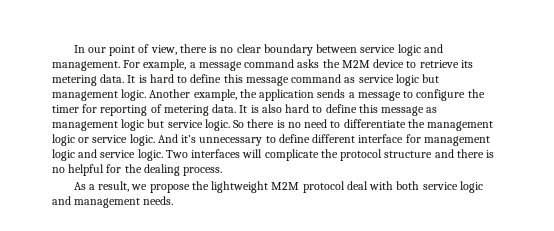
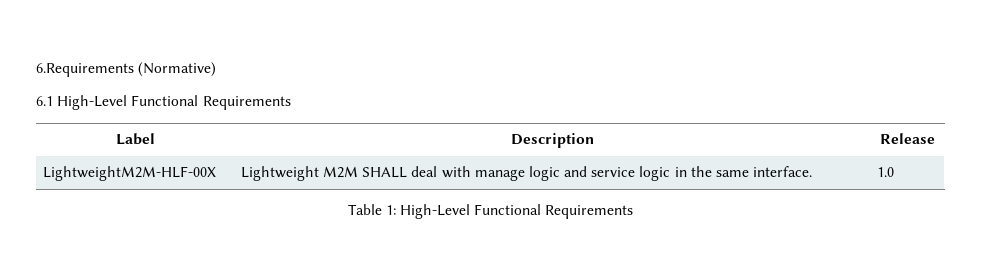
[73,44,443,56] [52,59,473,71] [52,74,440,86] [52,89,485,101] [52,104,438,116] [52,119,494,131] [52,134,490,146] [52,149,495,161] [52,164,223,176] [73,181,483,193] [52,196,174,208] In our point of view, there is no clear boundary between service logic and management. For example, a message command asks the M2M device to retrieve its metering data. It is hard to define this message command as service logic but management logic. Another example, the application sends a message to configure the timer for reporting of metering data. It is also hard to define this message as management logic but service logic. So there is no need to differentiate the management logic or service logic. And it’s unnecessary to define different interface for management logic and service logic. Two interfaces will complicate the protocol structure and there is no helpful for the dealing process. // As a result, we propose the lightweight M2M protocol deal with both service logic and management needs. -> [36,62,217,77] [36,95,291,110] [116,133,155,145] [511,133,594,148] [880,133,935,144] [42,166,216,181] [240,166,813,181] [876,167,894,177] [347,204,634,219] 6.Requirements (Normative) // 6.1 High-Level Functional Requirements // Label | Description | Release // LightweightM2M-HLF-00X | Lightweight M2M SHALL deal with manage logic and service logic in the same interface. | 1.0 // Table 1: High-Level Functional Requirements

